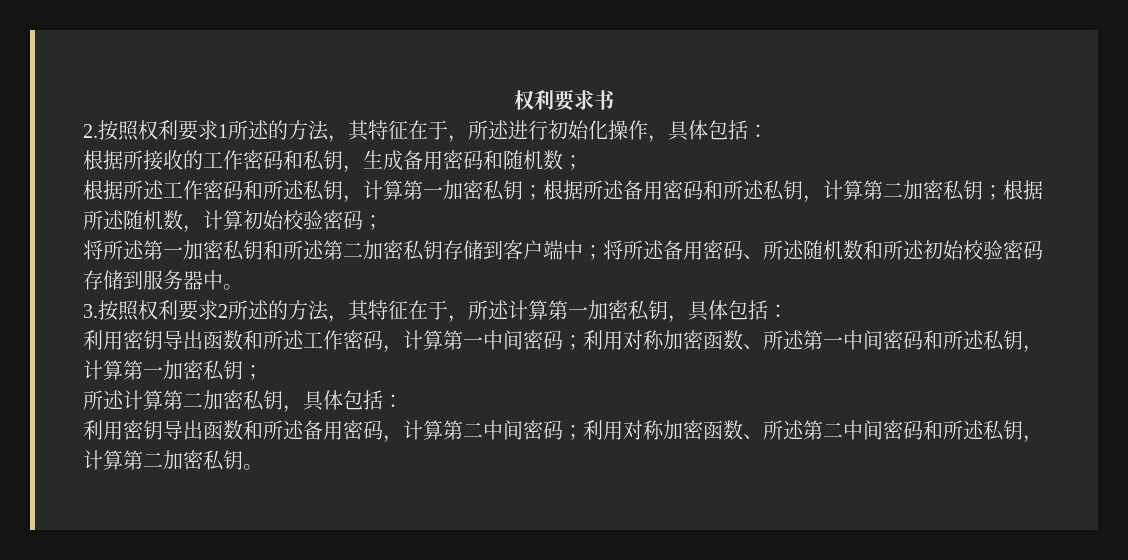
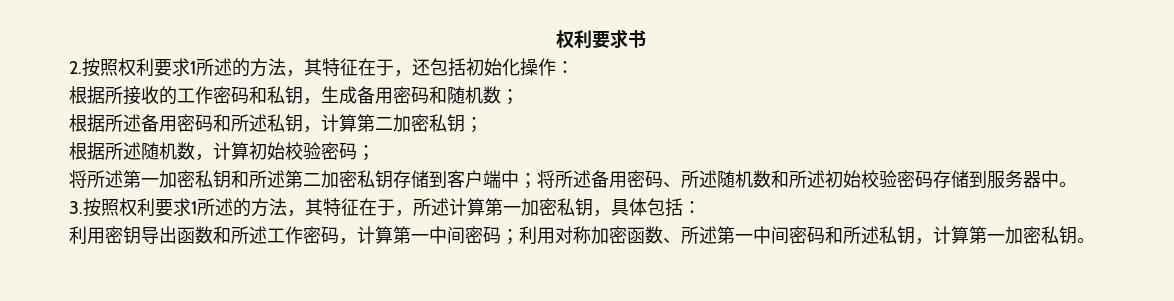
[468,120,548,140] 所述进行 -> [412,58,466,76] 还包括
[648,120,748,143] ，具体包括 -> (556, 67) none
[163,180,624,203] 工作密码和所述私钥，计算第一加密私钥；根据所述 -> (141, 123) none
(1003, 192) none -> (483, 125) //
[218,304,228,318] 2 -> [191,201,197,214] 1
[243,365,263,380] [83,390,403,413] [83,420,1043,443] [83,450,243,471] ； // 所述计算第二加密私钥，具体包括： // 利用密钥导出函数和所述备用密码，计算第二中间密码；利用对称加密函数、所述第二中间密码和所述私钥，计算第二加密私钥 -> (1077, 235) none

